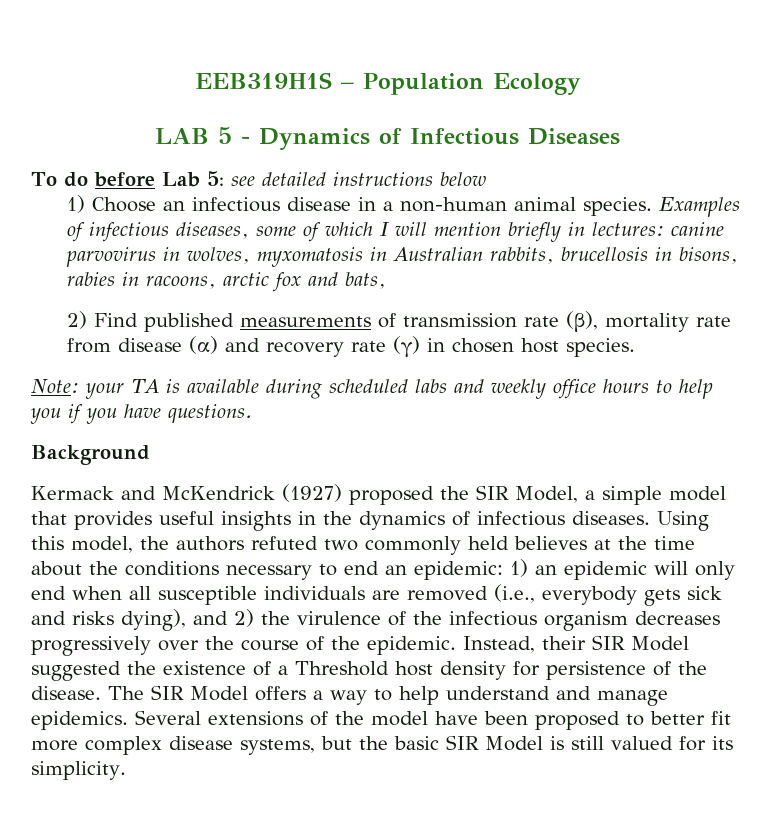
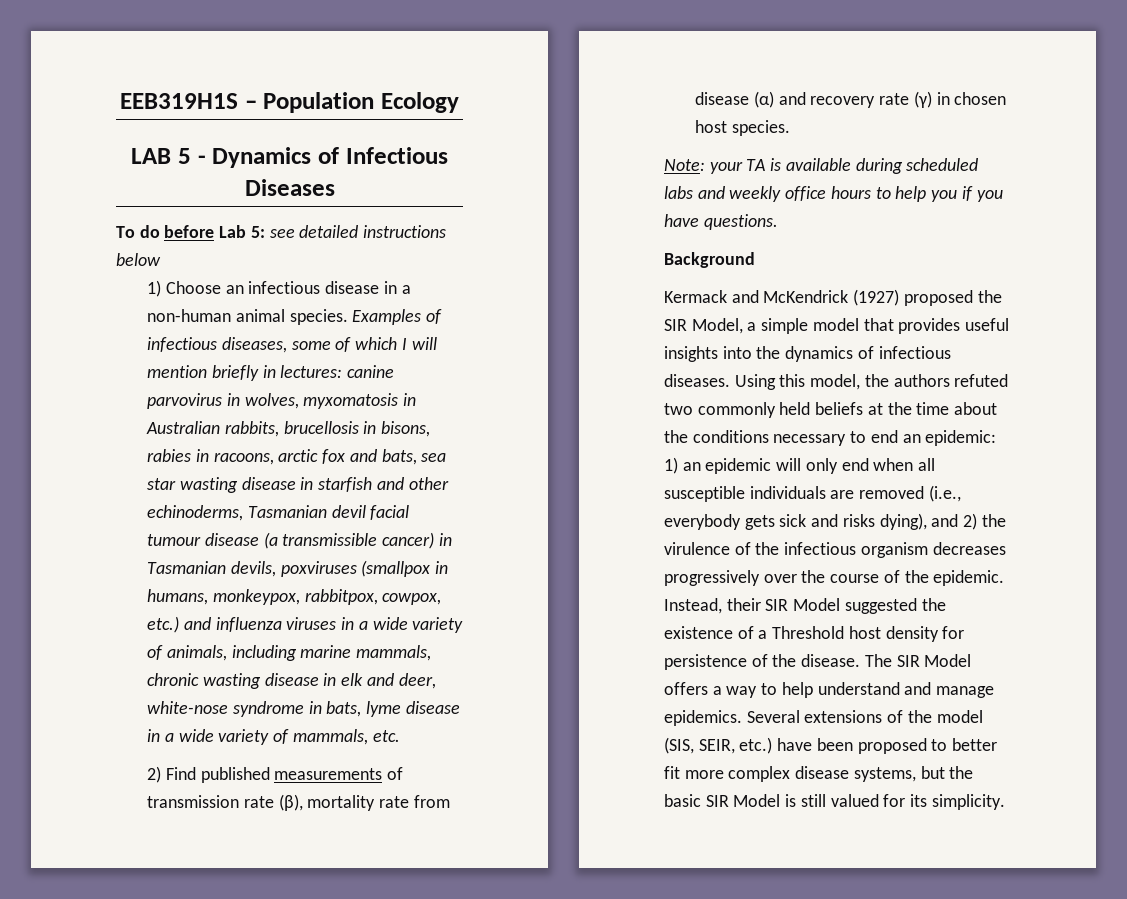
(387, 280) none -> [421,453,447,462] [147,477,449,493] [147,505,410,521] [147,532,452,549] [147,560,449,577] [147,589,442,605] [147,616,464,633] [147,645,432,661] [147,673,436,689] [147,701,460,717] [147,729,400,745] sea star wasting disease in starfish and other echinoderms, Tasmanian devil facial tumour disease (a transmissible cancer) in Tasmanian devils, poxviruses (smallpox in humans, monkeypox, rabbitpox, cowpox, etc.) and influenza viruses in a wide variety of animals, including marine mammals, chronic wasting disease in elk and deer, white-nose syndrome in bats, lyme disease in a wide variety of mammals, etc.
[298,511,316,525] in -> [722,346,752,359] into
[514,536,587,550] believes -> [815,402,864,415] beliefs
(428, 718) none -> [664,737,773,754] (SIS, SEIR, etc.)

